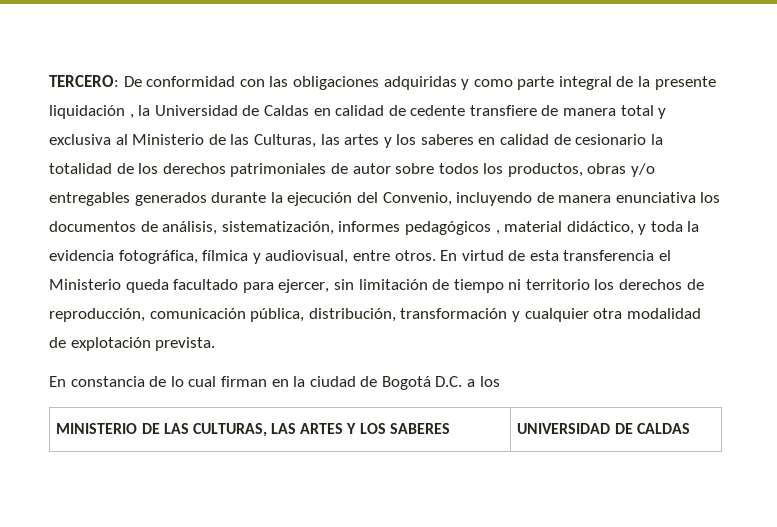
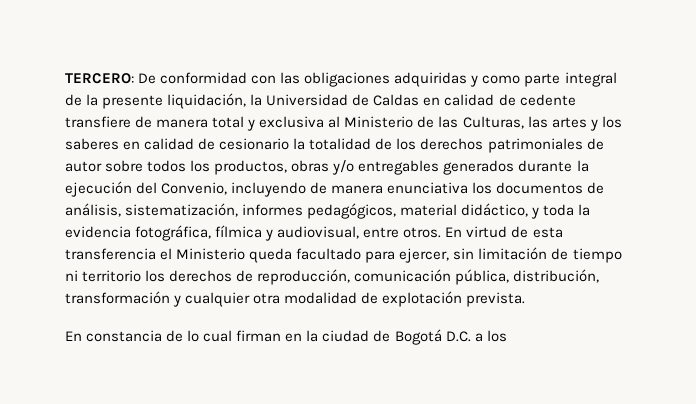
[49,105,134,119] liquidación , -> [167,93,247,109] liquidación,
[404,221,500,235] pedagógicos , -> [307,203,397,219] pedagógicos,
[56,423,450,437] [517,423,690,434] // MINISTERIO DE LAS CULTURAS, LAS ARTES Y LOS SABERES | UNIVERSIDAD DE CALDAS -> (507, 336) none

